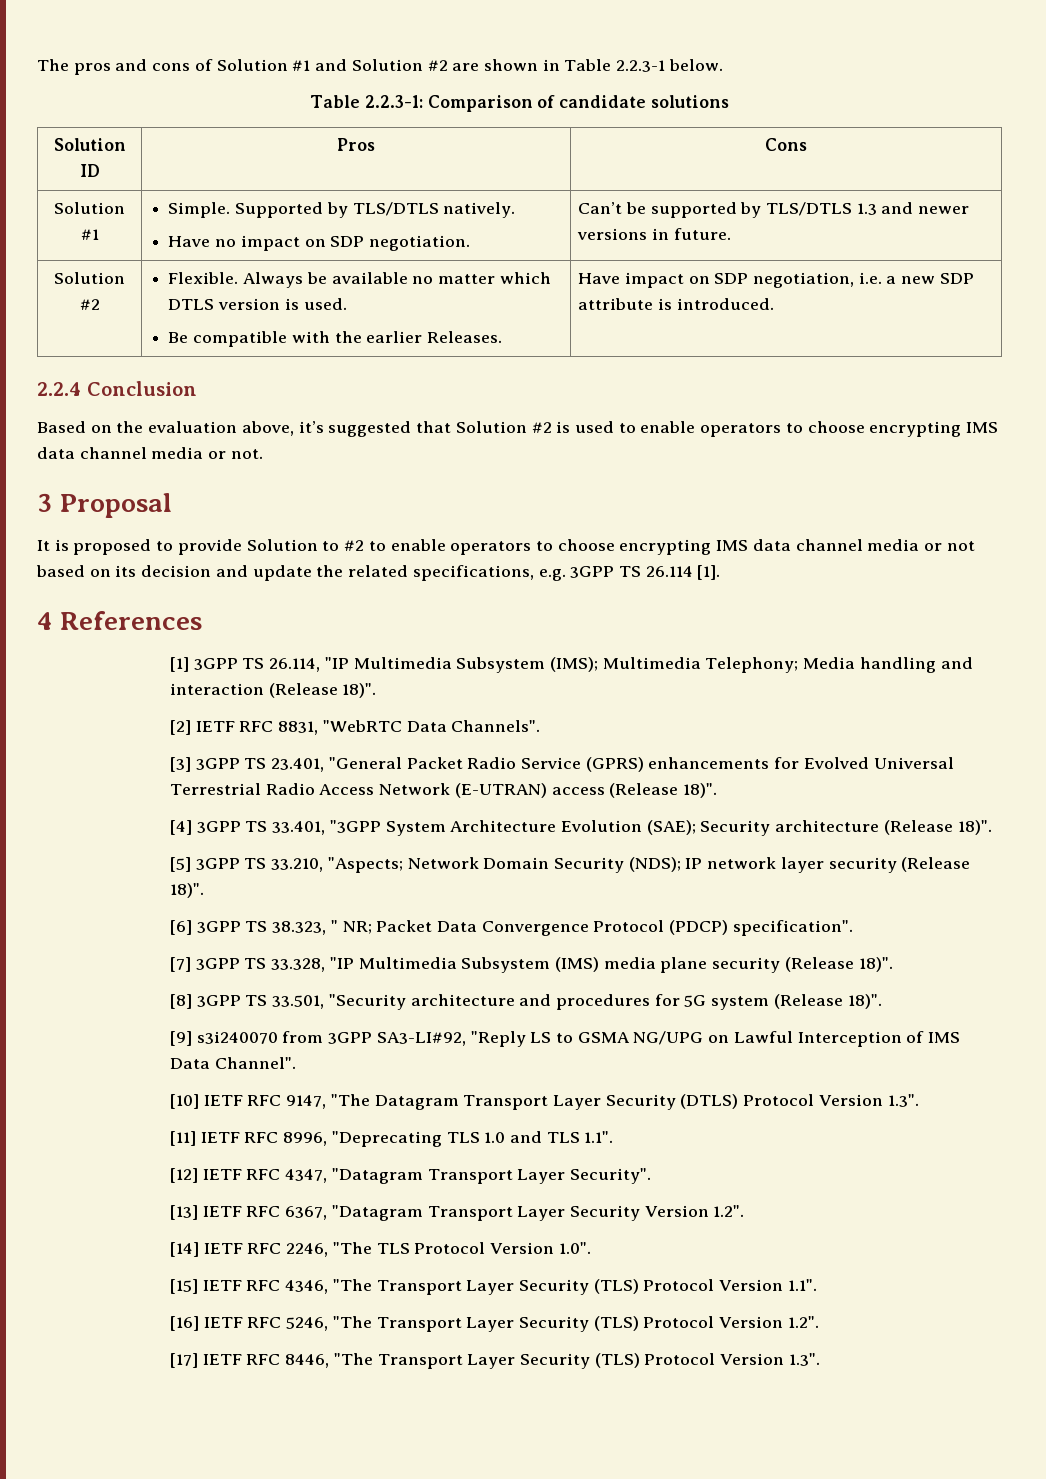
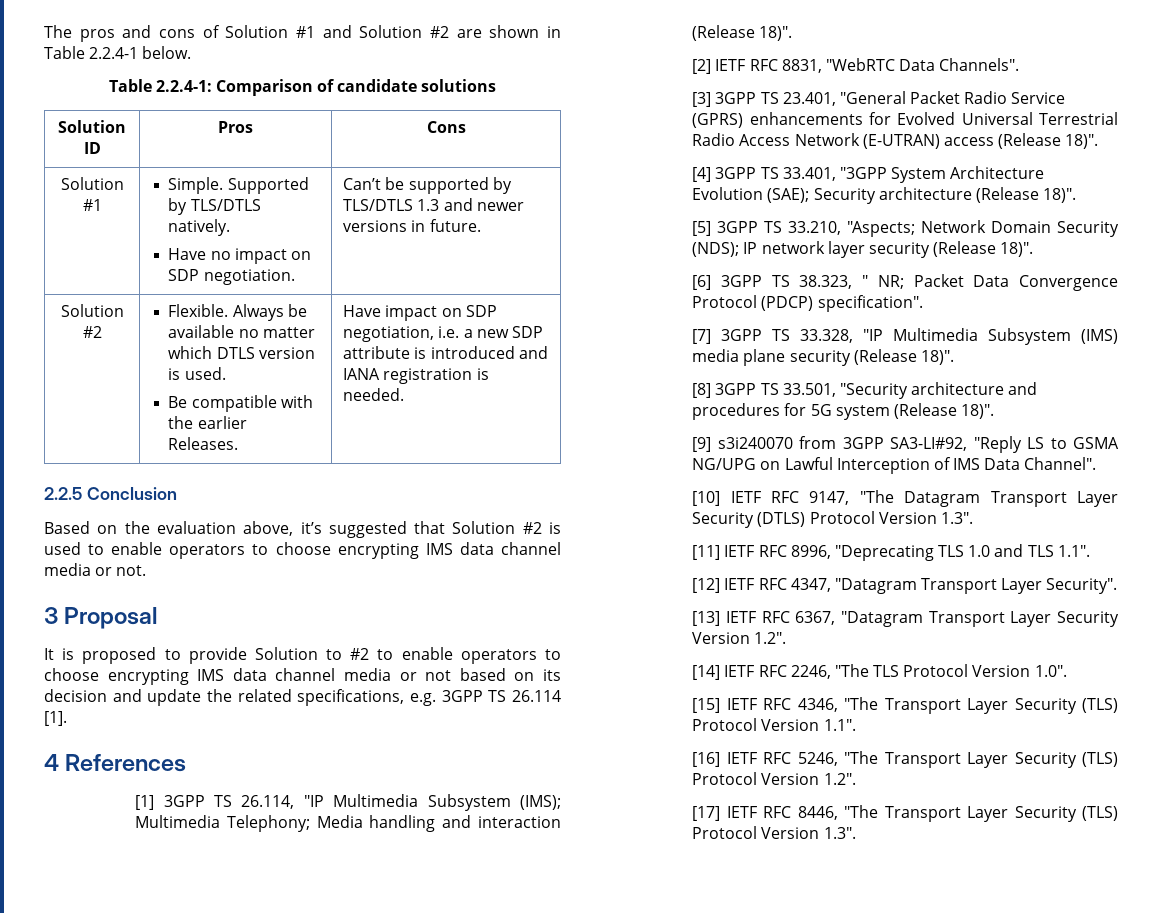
[616,60,666,72] 2.2.3-1 -> [89,47,139,59] 2.2.4-1
[364,95,423,108] 2.2.3-1: -> [155,80,212,92] 2.2.4-1:
[676,298,774,310] [37,382,81,396] introduced. // 2.2.4 -> [430,346,548,359] [343,368,489,384] [343,388,405,401] [44,487,82,500] introduced and IANA registration is needed. // 2.2.5

